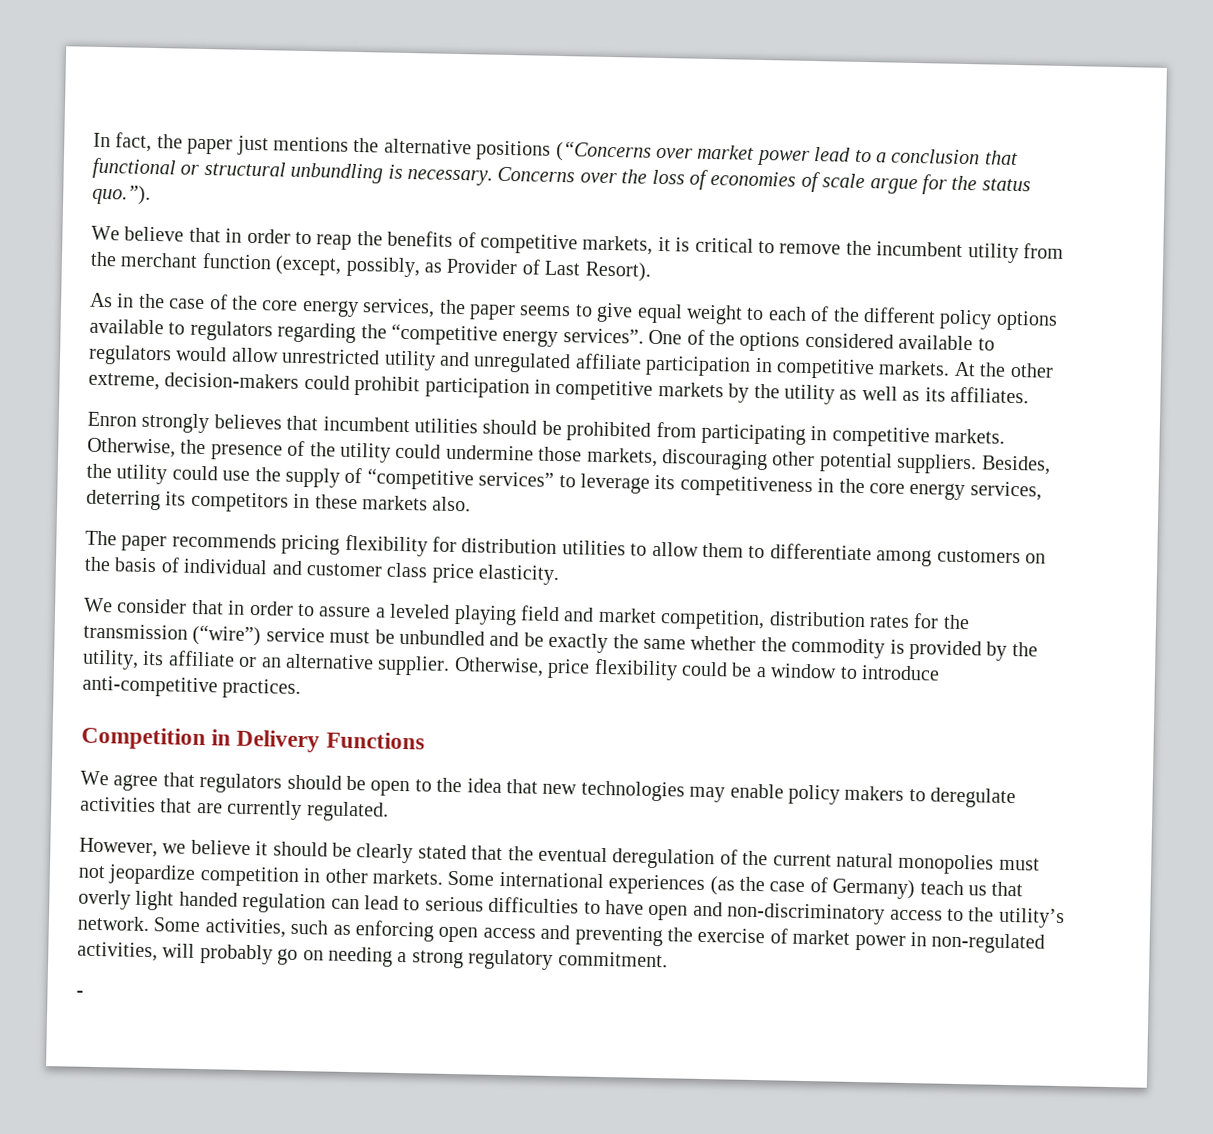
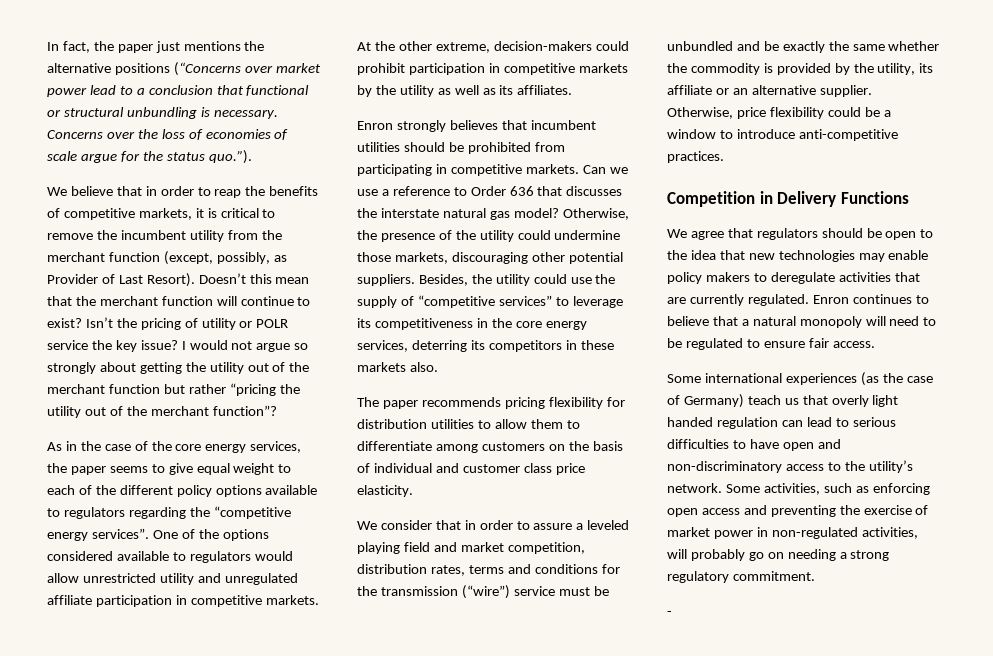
(652, 271) none -> [198,273,310,284] [47,296,311,306] [47,317,289,330] [47,340,309,352] [47,362,310,374] [47,383,300,396] [47,405,277,418] Doesn’t this mean that the merchant function will continue to exist? Isn’t the pricing of utility or POLR service the key issue? I would not argue so strongly about getting the utility out of the merchant function but rather “pricing the utility out of the merchant function”?
(1006, 436) none -> [582,165,628,174] [357,186,623,196] [357,208,559,220] Can we use a reference to Order 636 that discusses the interstate natural gas model?
[868,615,910,628] rates -> [430,564,598,576] rates, terms and conditions
[79,837,1040,875] [78,864,443,887] // However, we believe it should be clearly stated that the eventual deregulation of the current natural monopolies must not jeopardize competition in other markets. -> [812,294,929,304] [667,316,937,328] [667,338,875,350] Enron continues to believe that a natural monopoly will need to be regulated to ensure fair access. //

